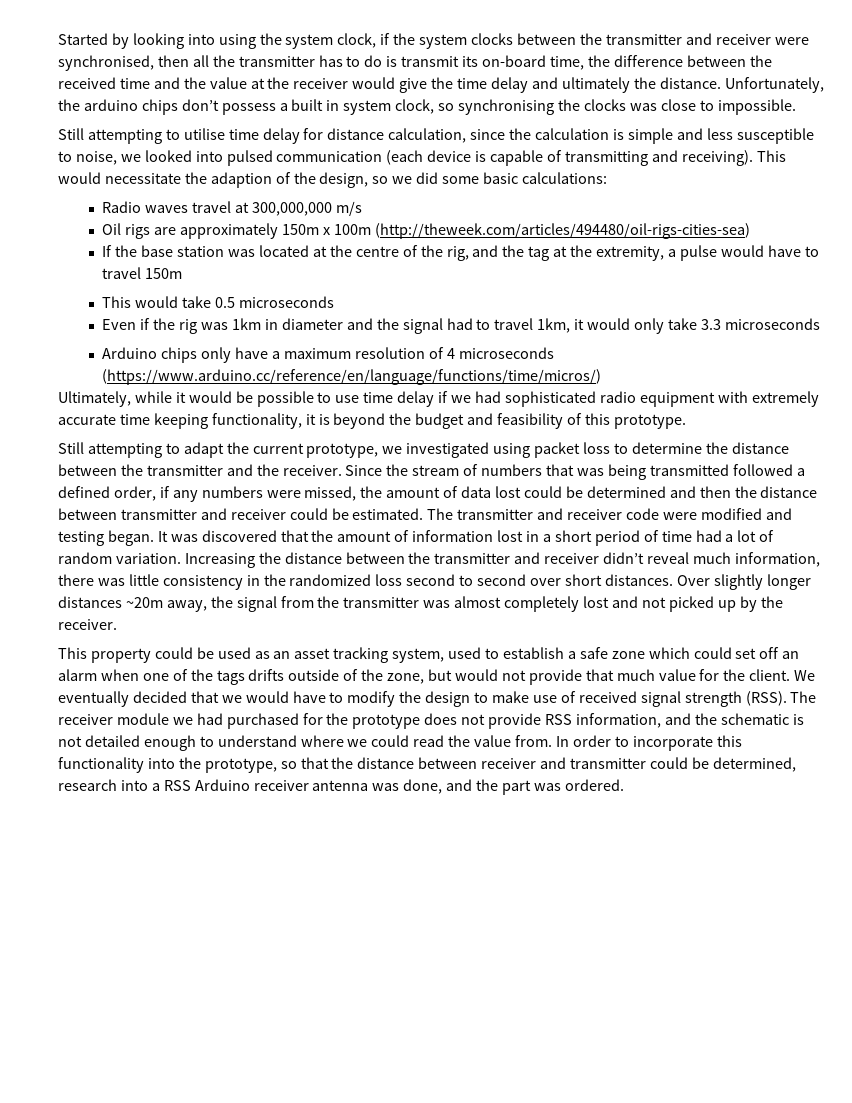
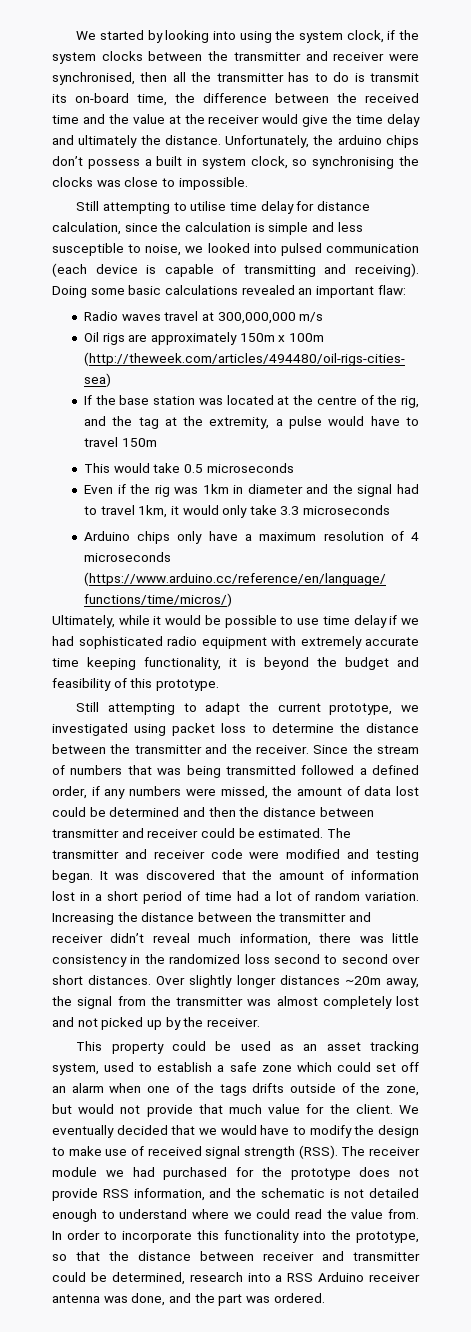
[58,33,108,45] Started -> [76,30,145,40] We started
[756,150,786,162] [58,172,607,188] This would necessitate the adaption of the design, so we did some basic calculations: -> [52,285,406,298] Doing some basic calculations revealed an important flaw:

